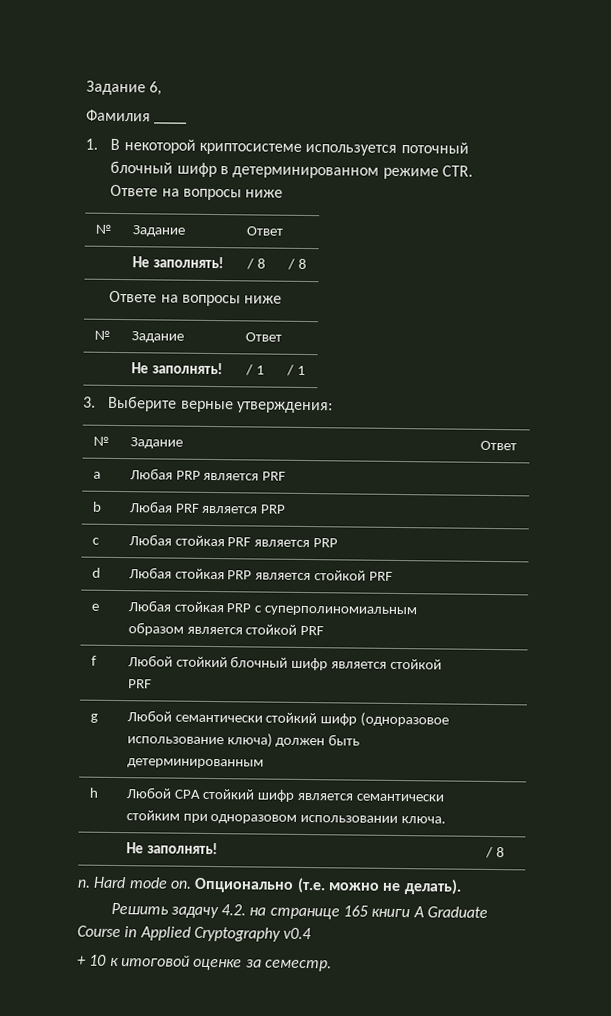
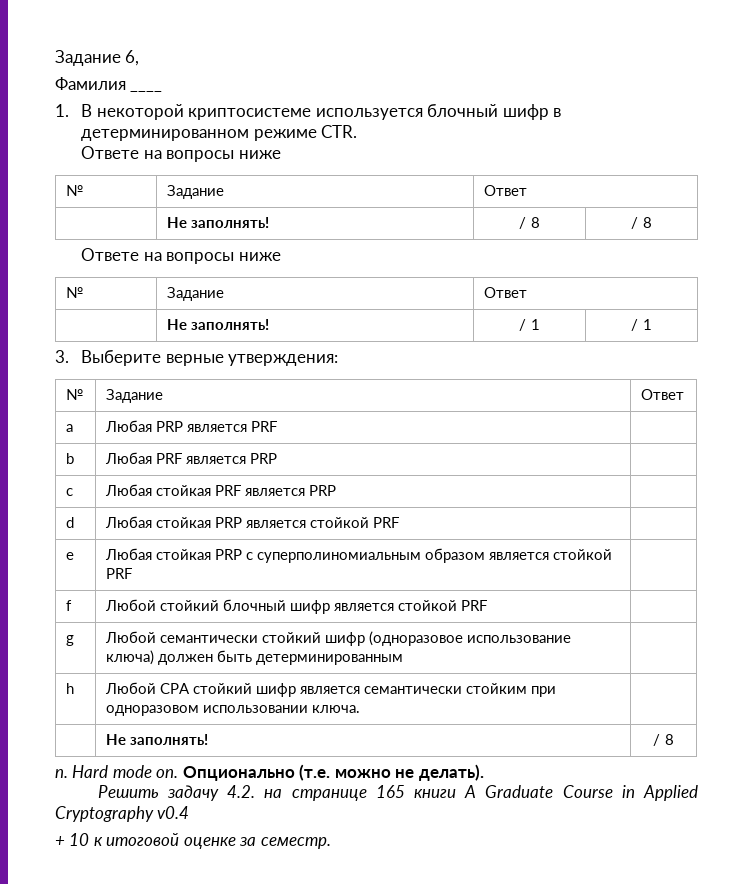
[400,141,469,154] поточный -> (423, 114) none

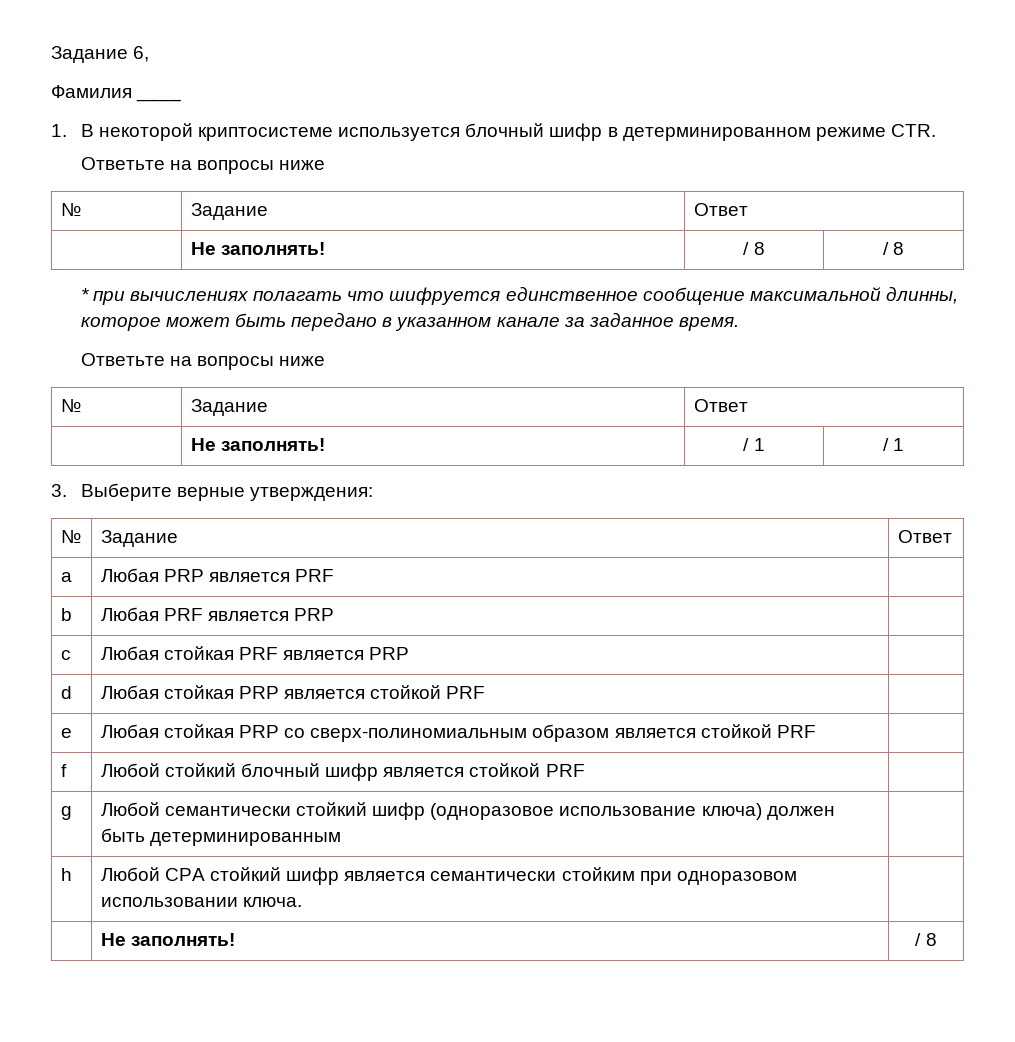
[81,146,140,159] Ответе -> [80,157,165,170] Ответьте
[81,248,140,261] Ответе -> [80,286,958,305] [80,312,739,331] [80,353,165,366] * при вычислениях полагать что шифруется единственное сообщение максимальной длинны, которое может быть передано в указанном канале за заданное время. // Ответьте
[246,552,422,563] с суперполиномиальным -> [284,728,528,742] со сверх-полиномиальным
[55,764,484,781] [97,785,698,801] [55,806,190,822] [55,833,331,849] // n. Hard mode on. Опционально (т.е. можно не делать). // Решить задачу 4.2. на странице 165 книги A Graduate Course in Applied Cryptography v0.4 // + 10 к итоговой оценке за семестр. -> (937, 939) none

